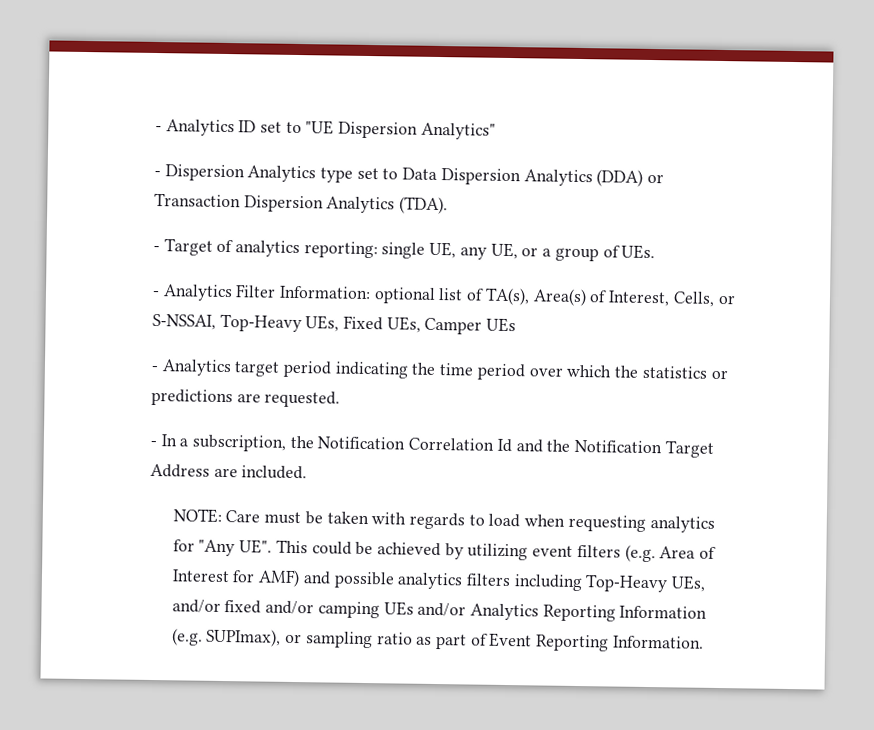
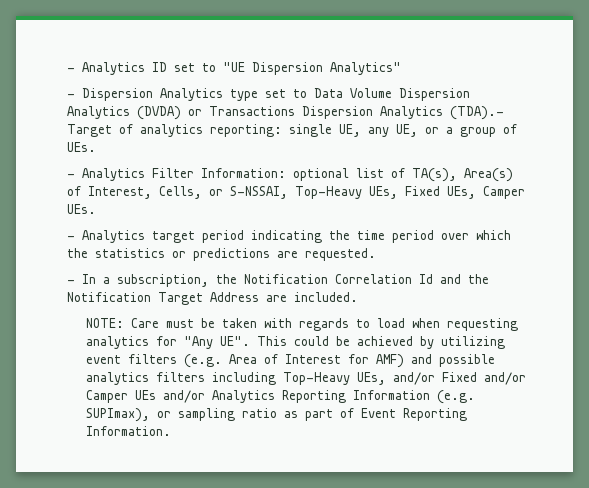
[440,168,665,187] [153,192,449,215] [152,245,160,252] Dispersion Analytics (DDA) or Transaction Dispersion Analytics (TDA). // - -> [350,88,471,101] [67,106,505,120] Volume Dispersion Analytics (DVDA) or Transactions Dispersion Analytics (TDA).-
[486,317,517,333] UEs -> [67,204,97,214] UEs.
[224,600,380,619] fixed and/or camping -> [441,372,526,385] [85,390,128,403] Fixed and/or Camper

